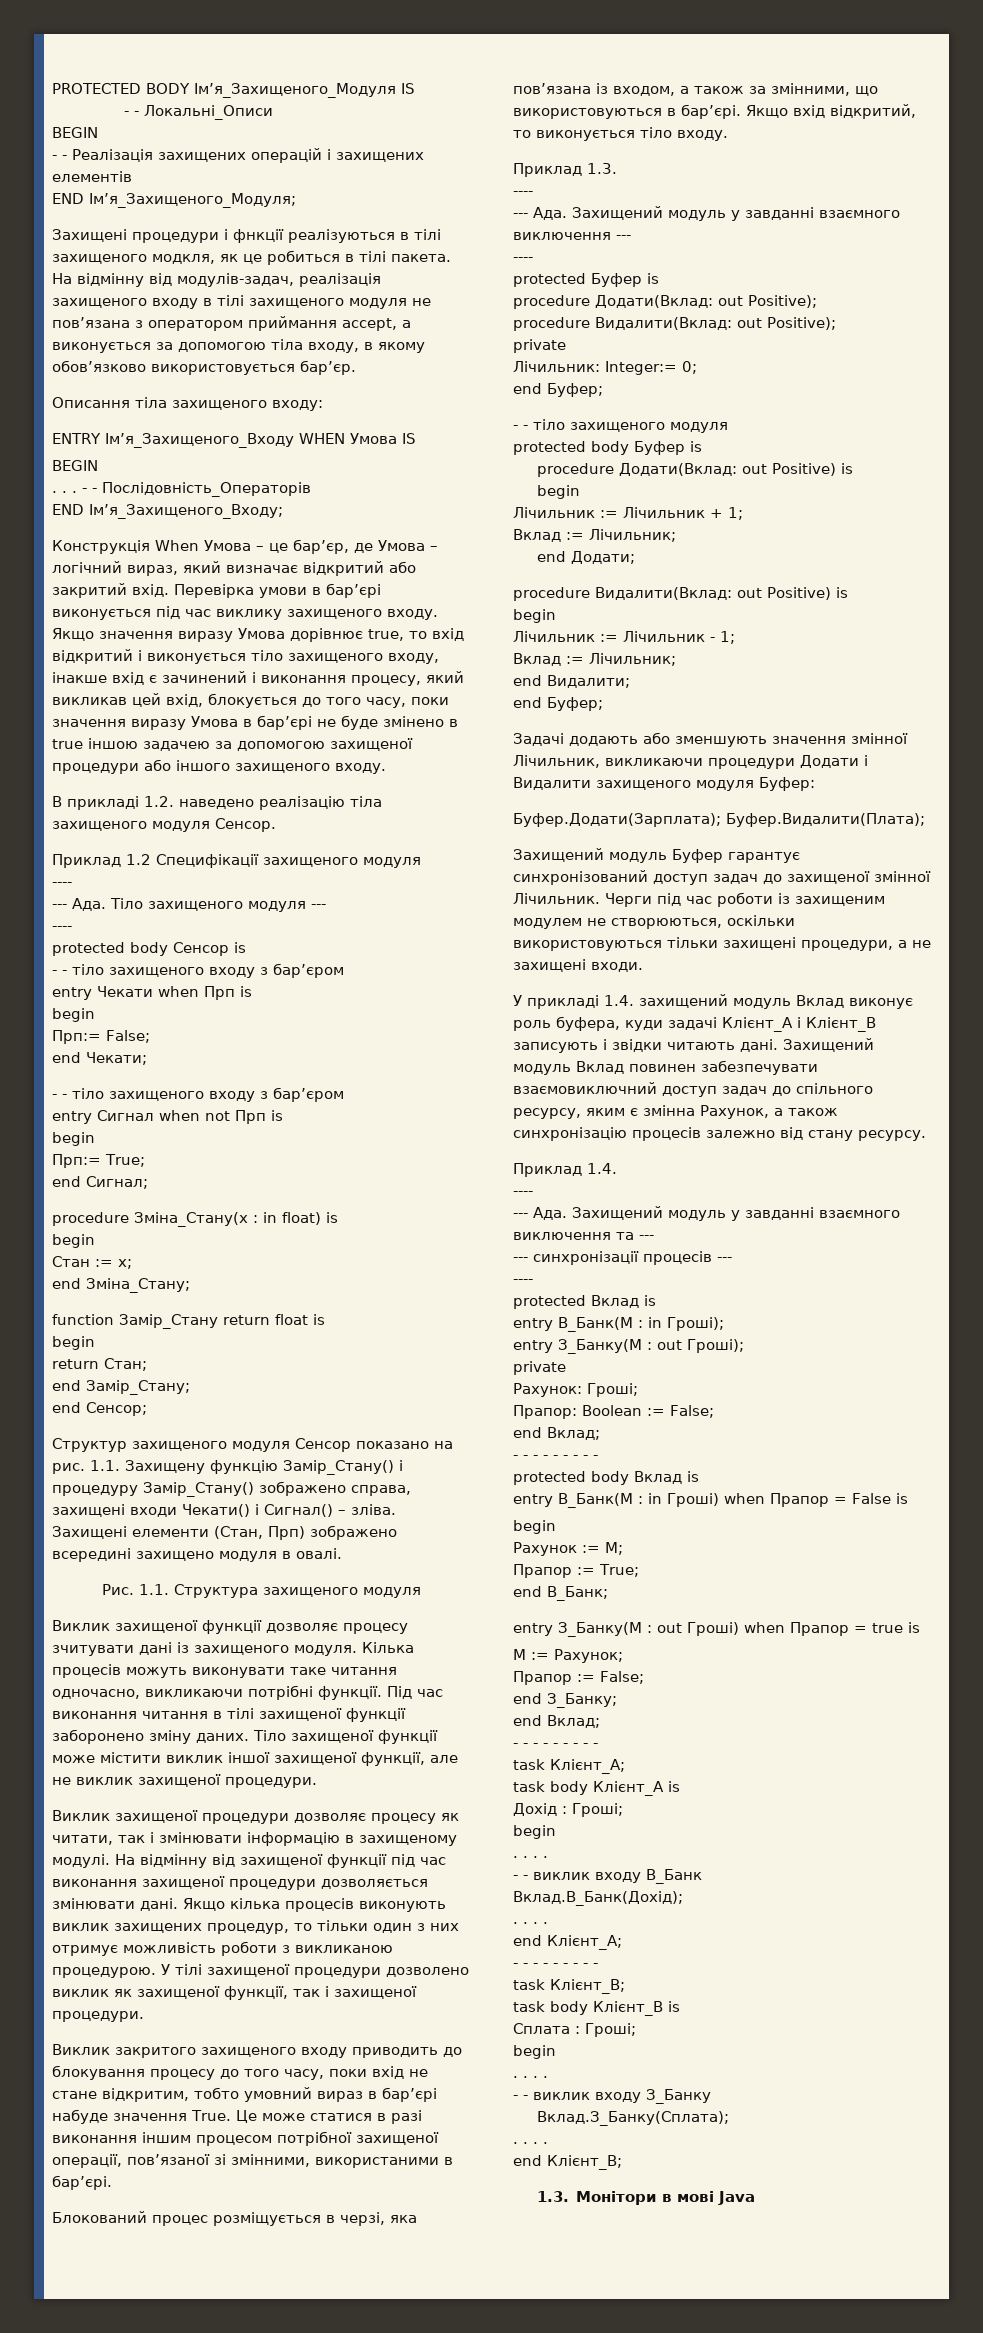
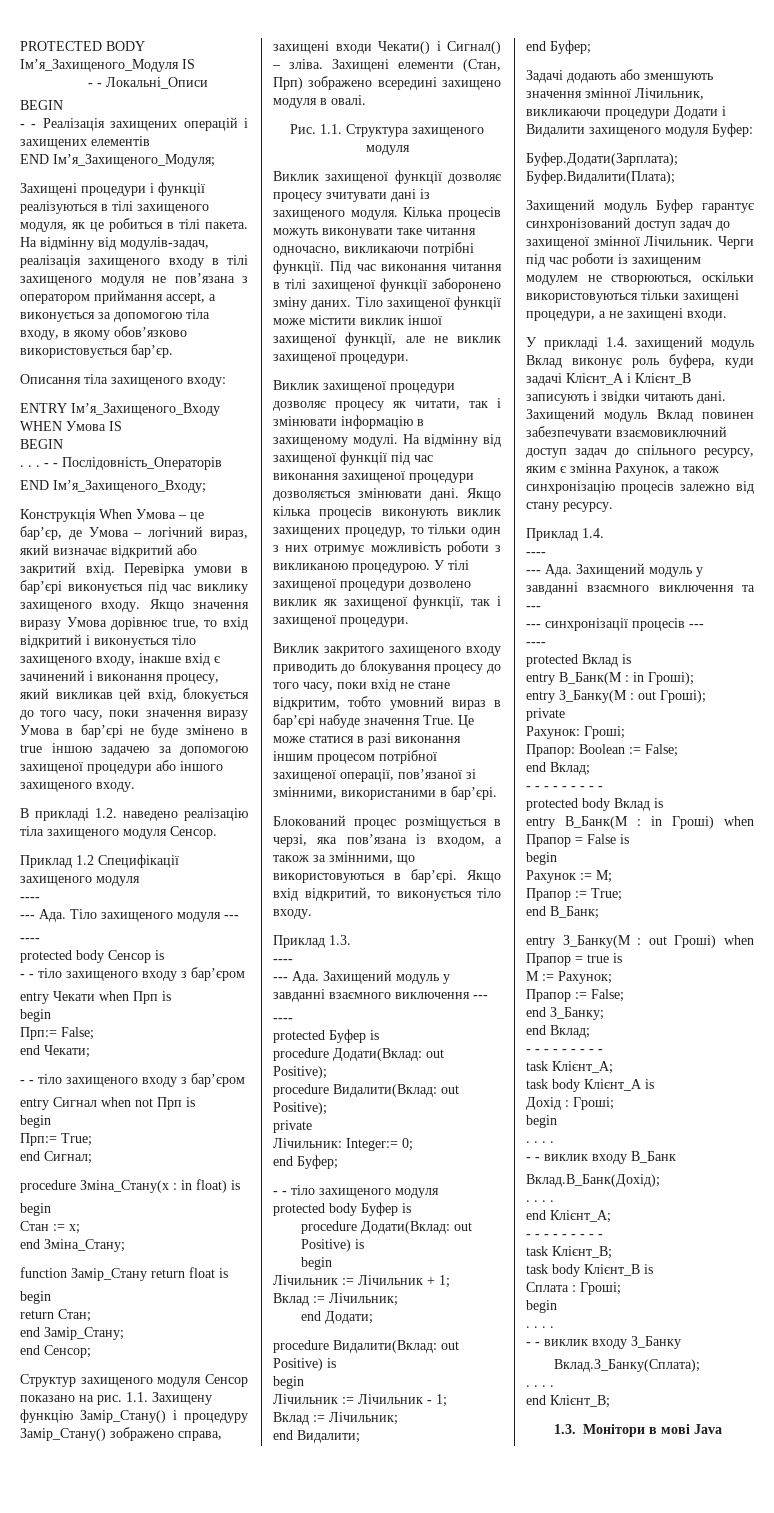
[233,229,284,243] фнкції -> [158,182,205,196] функції
[152,254,215,264] модкля, -> [20,222,67,232] модуля,

